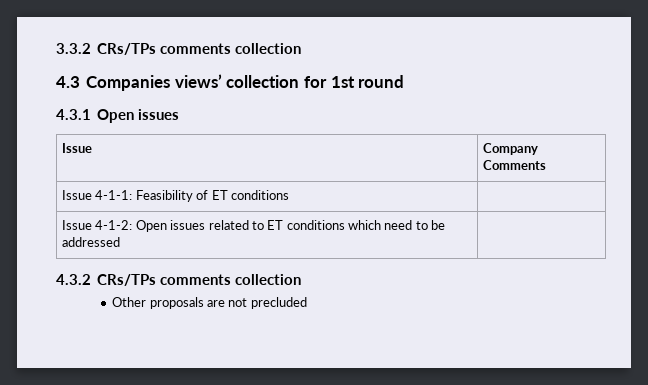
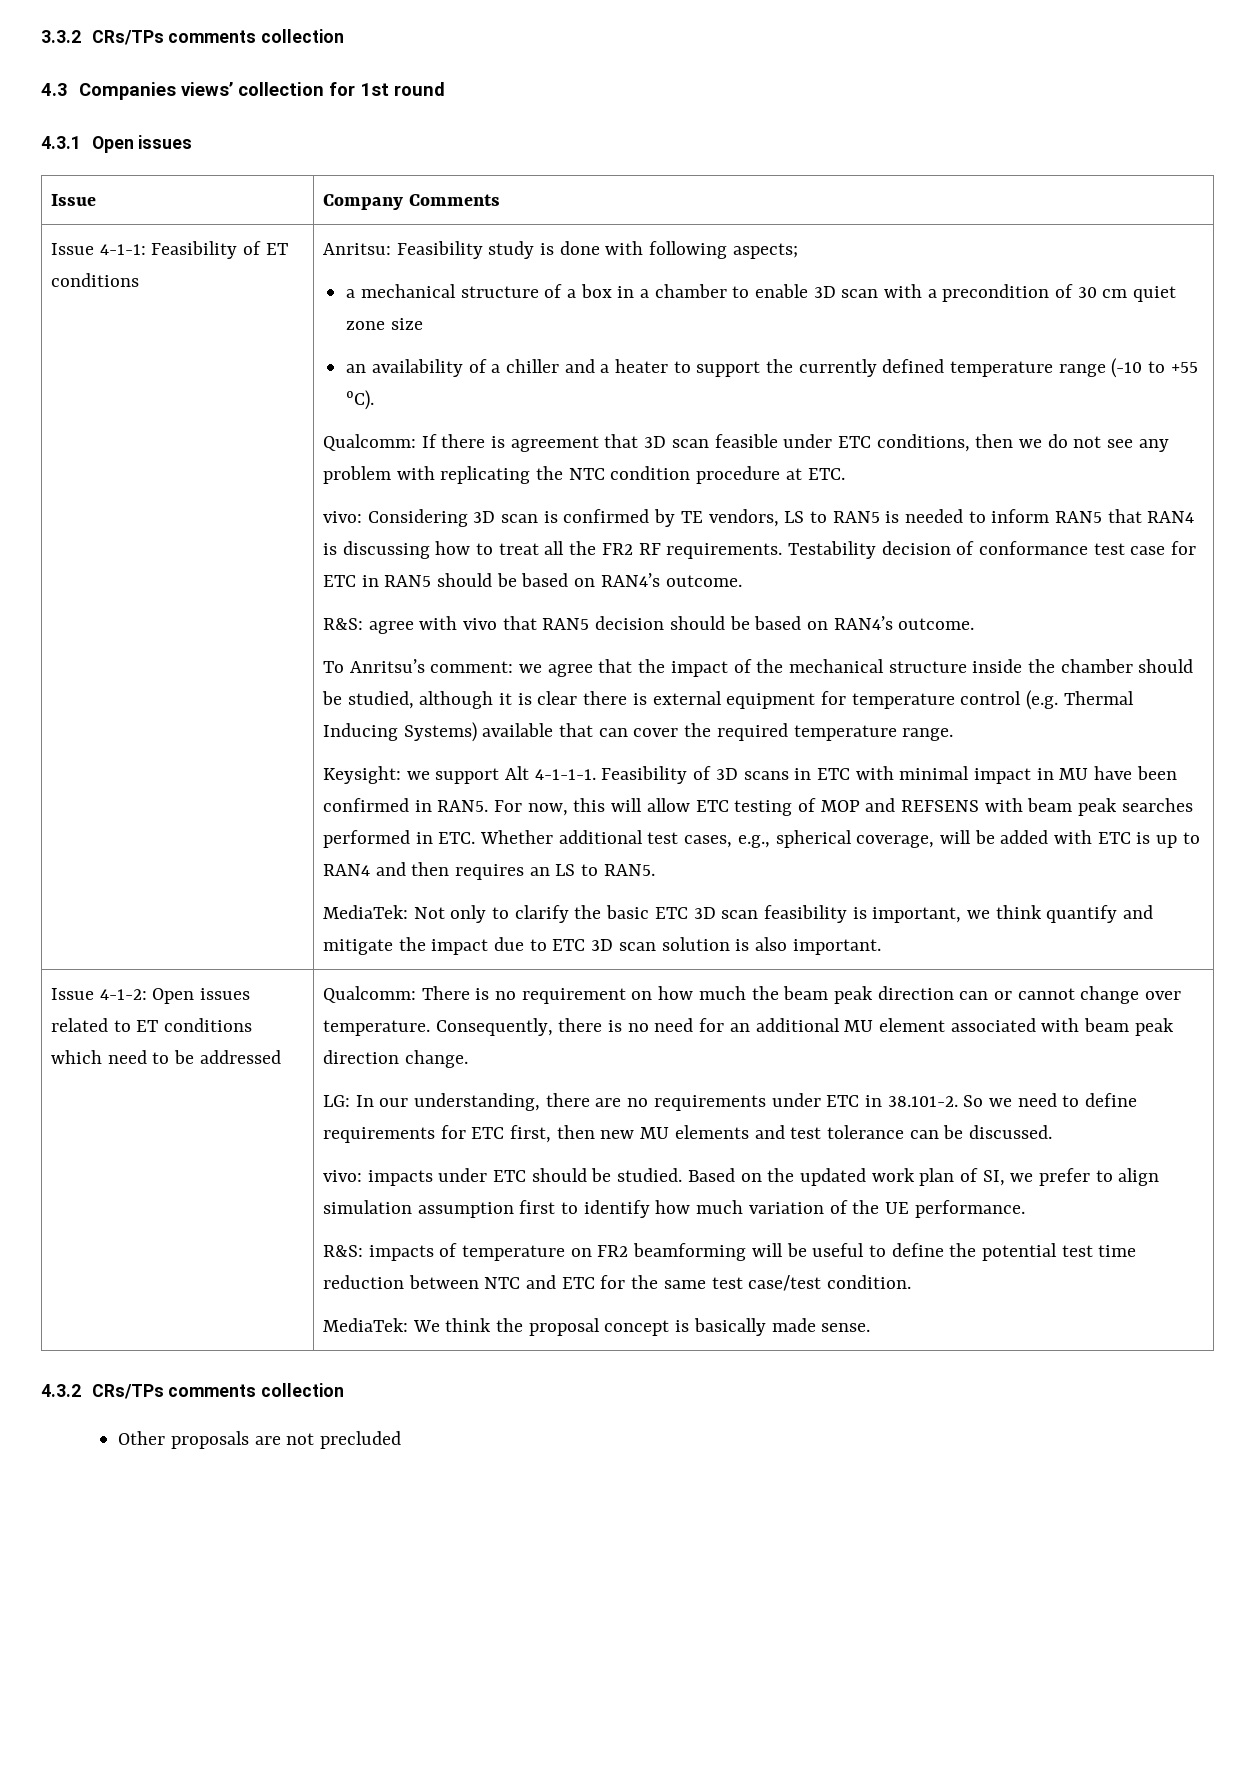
(289, 195) none -> [323,241,798,259] [346,284,1176,302] [346,318,423,330] [346,358,1198,378] [346,390,375,410] [323,434,1169,452] [323,466,845,484] [323,509,1195,527] [323,541,1196,559] [323,573,742,587] [323,616,975,634] [323,659,1194,677] [322,690,1134,710] [323,722,954,742] [323,766,1177,784] [323,798,1193,816] [323,830,1200,848] [323,862,655,880] [323,905,1153,923] [323,937,881,955] Anritsu: Feasibility study is done with following aspects; // a mechanical structure of a box in a chamber to enable 3D scan with a precondition of 30 cm quiet zone size // an availability of a chiller and a heater to support the currently defined temperature range (-10 to +55 ⁰C). // Qualcomm: If there is agreement that 3D scan feasible under ETC conditions, then we do not see any problem with replicating the NTC condition procedure at ETC. // vivo: Considering 3D scan is confirmed by TE vendors, LS to RAN5 is needed to inform RAN5 that RAN4 is discussing how to treat all the FR2 RF requirements. Testability decision of conformance test case for ETC in RAN5 should be based on RAN4’s outcome. // R&S: agree with vivo that RAN5 decision should be based on RAN4’s outcome. // To Anritsu’s comment: we agree that the impact of the mechanical structure inside the chamber should be studied, although it is clear there is external equipment for temperature control (e.g. Thermal Inducing Systems) available that can cover the required temperature range. // Keysight: we support Alt 4-1-1-1. Feasibility of 3D scans in ETC with minimal impact in MU have been confirmed in RAN5. For now, this will allow ETC testing of MOP and REFSENS with beam peak searches performed in ETC. Whether additional test cases, e.g., spherical coverage, will be added with ETC is up to RAN4 and then requires an LS to RAN5. // MediaTek: Not only to clarify the basic ETC 3D scan feasibility is important, we think quantify and mitigate the impact due to ETC 3D scan solution is also important.
(121, 242) none -> [323,986,1181,1004] [323,1018,1174,1036] [323,1050,468,1068] [323,1093,1137,1111] [323,1125,1052,1143] [323,1168,1160,1186] [323,1200,1025,1218] [323,1243,1137,1261] [323,1275,911,1291] [323,1318,871,1336] Qualcomm: There is no requirement on how much the beam peak direction can or cannot change over temperature. Consequently, there is no need for an additional MU element associated with beam peak direction change. // LG: In our understanding, there are no requirements under ETC in 38.101-2. So we need to define requirements for ETC first, then new MU elements and test tolerance can be discussed. // vivo: impacts under ETC should be studied. Based on the updated work plan of SI, we prefer to align simulation assumption first to identify how much variation of the UE performance. // R&S: impacts of temperature on FR2 beamforming will be useful to define the potential test time reduction between NTC and ETC for the same test case/test condition. // MediaTek: We think the proposal concept is basically made sense.

